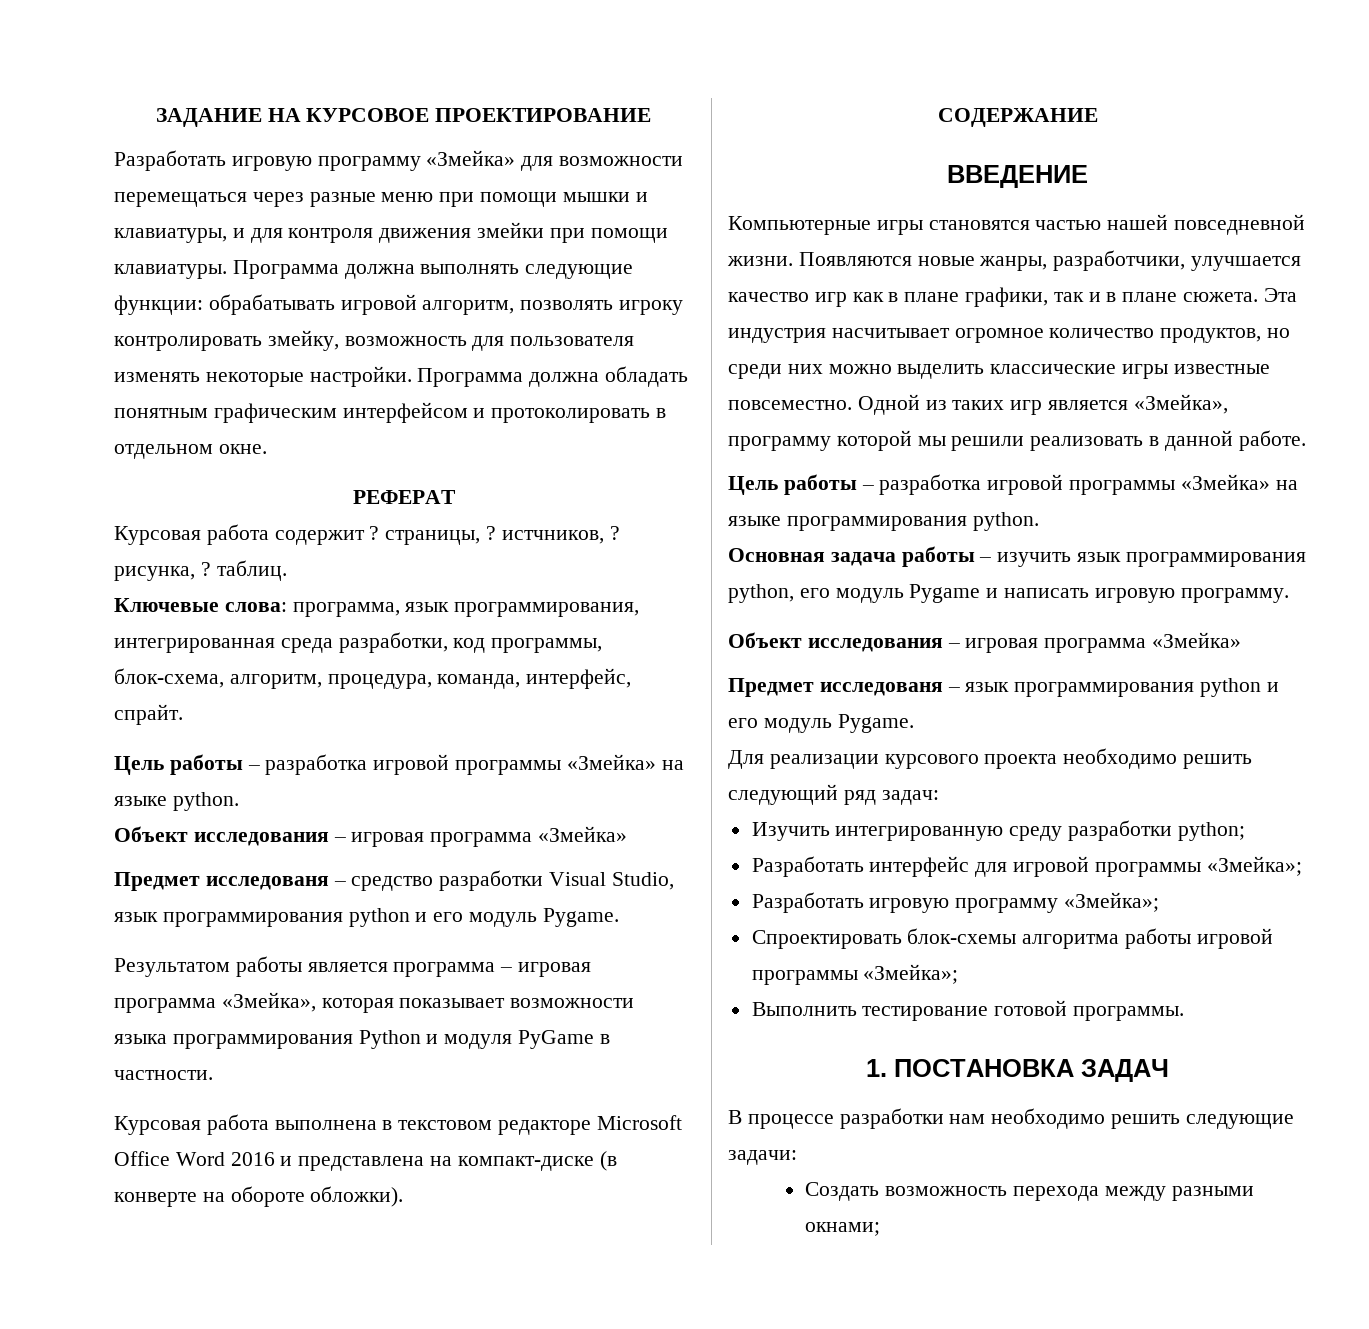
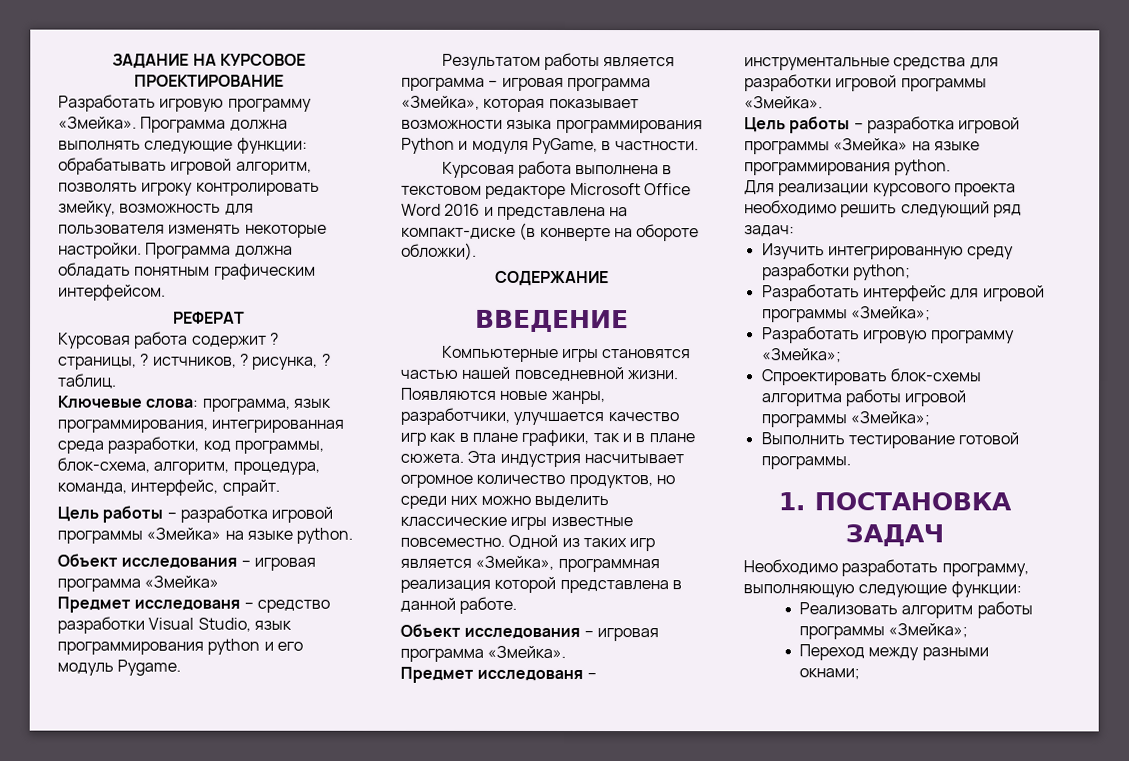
[426,150,684,171] [114,192,648,207] [114,222,668,243] [114,264,227,279] «Змейка» для возможности перемещаться через разные меню при помощи мышки и клавиатуры, и для контроля движения змейки при помощи клавиатуры. -> [58,116,137,129] «Змейка».
[342,402,667,423] [114,444,267,459] интерфейсом и протоколировать в отдельном окне. -> [58,284,166,301] интерфейсом.
[518,1030,595,1049] PyGame -> [531,137,598,155] PyGame,
[728,430,1306,451] программу которой мы решили реализовать в данной работе. -> [557,558,660,573] [400,576,682,594] [400,596,518,614] [400,623,659,642] [400,645,567,662] [400,666,597,683] [744,57,999,71] [744,74,987,92] [744,96,823,109] программная реализация которой представлена в данной работе. // Объект исследования – игровая программа «Змейка». // Предмет исследованя – инструментальные средства для разработки игровой программы «Змейка».
[728,546,1306,567] [728,584,1289,603] [728,632,1242,653] [728,678,1279,697] [728,714,914,733] // Основная задача работы – изучить язык программирования python, его модуль Pygame и написать игровую программу. // Объект исследования – игровая программа «Змейка» // Предмет исследованя – язык программирования python и его модуль Pygame. -> (952, 167) none
[728,1108,1294,1129] [728,1150,797,1165] [805,1182,1100,1201] В процессе разработки нам необходимо решить следующие задачи: // Создать возможность перехода -> [743,559,1029,577] [743,581,1022,598] [799,601,1033,619] [799,623,969,640] [799,644,866,661] Необходимо разработать программу, выполняющую следующие функции: // Реализовать алгоритм работы программы «Змейка»; // Переход

